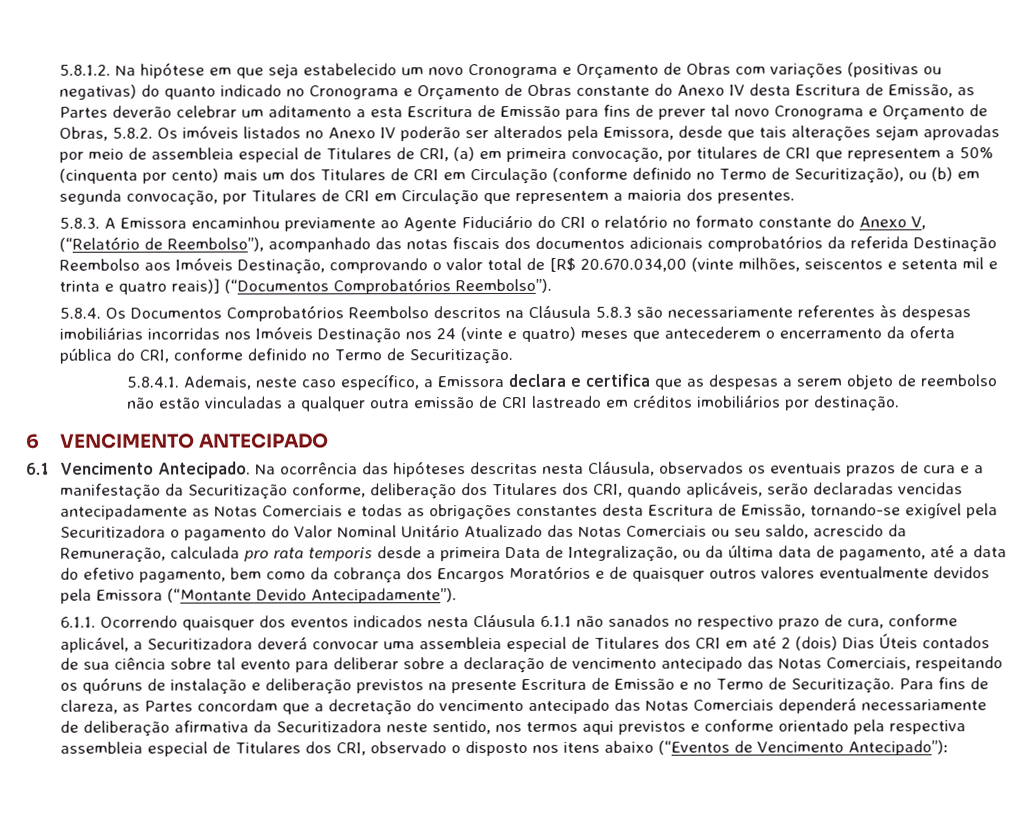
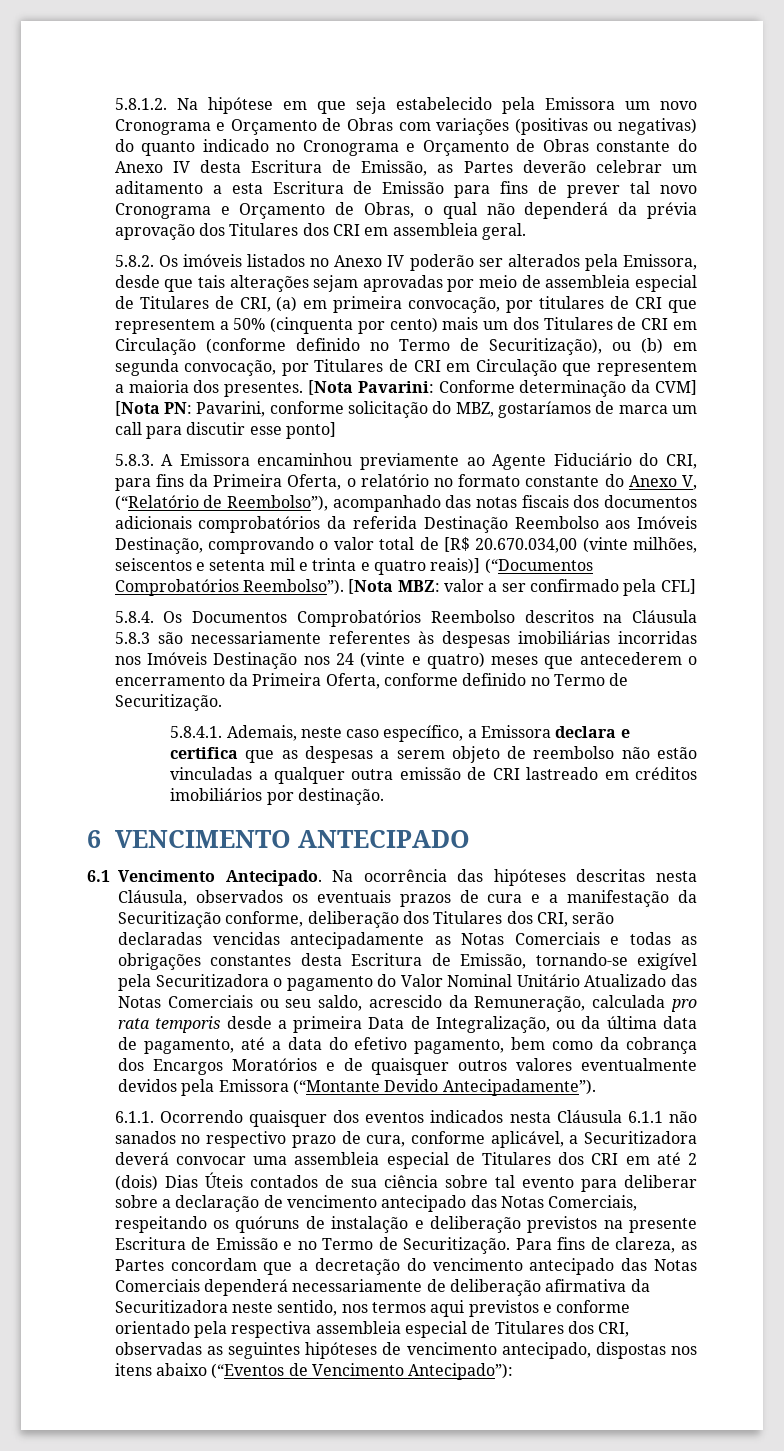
(397, 69) none -> [501,97,615,114] pela Emissora
(108, 133) none -> [423,202,697,219] [114,223,526,240] o qual não dependerá da prévia aprovação dos Titulares dos CRI em assembleia geral. //
(795, 197) none -> [307,380,697,397] [114,401,697,418] [114,422,337,439] [Nota Pavarini: Conforme determinação da CVM] [Nota PN: Pavarini, conforme solicitação do MBZ, gostaríamos de marca um call para discutir esse ponto]
[559,216,586,228] CRI -> [666,454,697,469] [114,474,342,491] CRI, para fins da Primeira Oferta,
(552, 286) none -> [348,579,696,596] [Nota MBZ: valor a ser confirmado pela CFL]
[908,326,955,339] [58,348,169,364] oferta pública do CRI, -> [252,673,380,689] Primeira Oferta,
[626,482,763,498] quando aplicáveis, -> (568, 919) none
[369,740,528,757] observado o disposto -> [114,1342,666,1359] observadas as seguintes hipóteses de vencimento antecipado, dispostas

